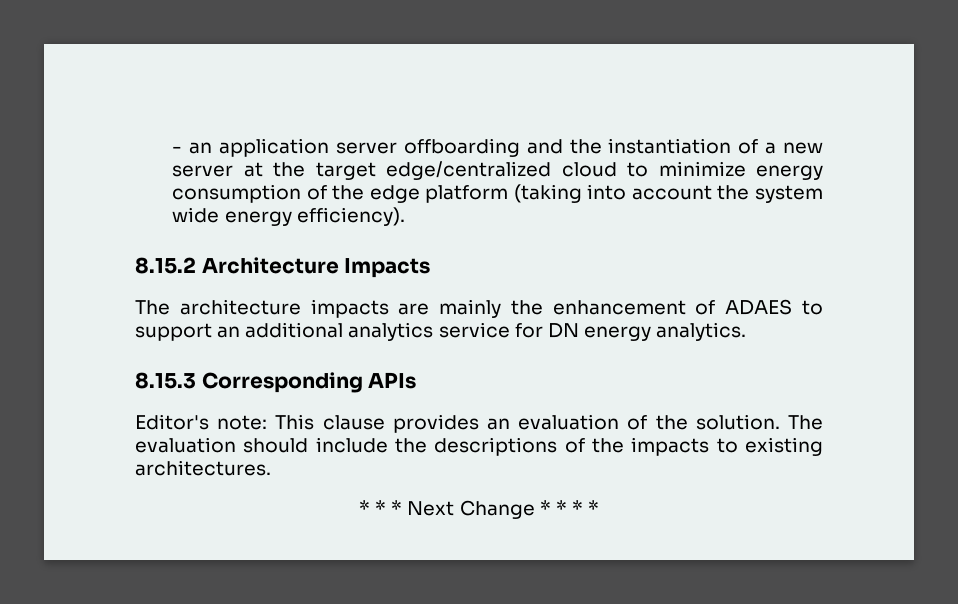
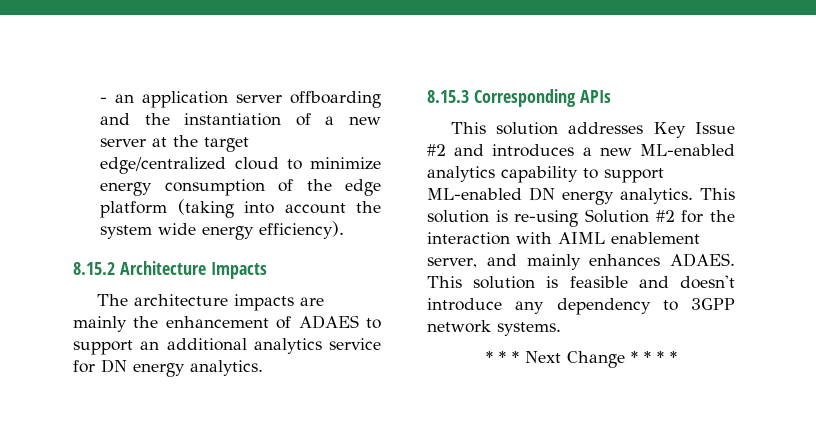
[135,414,824,433] [135,437,823,456] [135,460,271,476] Editor's note: This clause provides an evaluation of the solution. The evaluation should include the descriptions of the impacts to existing architectures. -> [450,122,735,138] [427,144,735,157] [427,166,664,183] [427,187,735,205] [427,209,735,227] [427,232,700,245] [427,253,735,270] [427,275,735,289] [427,298,735,315] [427,320,561,336] This solution addresses Key Issue #2 and introduces a new ML-enabled analytics capability to support ML-enabled DN energy analytics. This solution is re-using Solution #2 for the interaction with AIML enablement server, and mainly enhances ADAES. This solution is feasible and doesn't introduce any dependency to 3GPP network systems.

